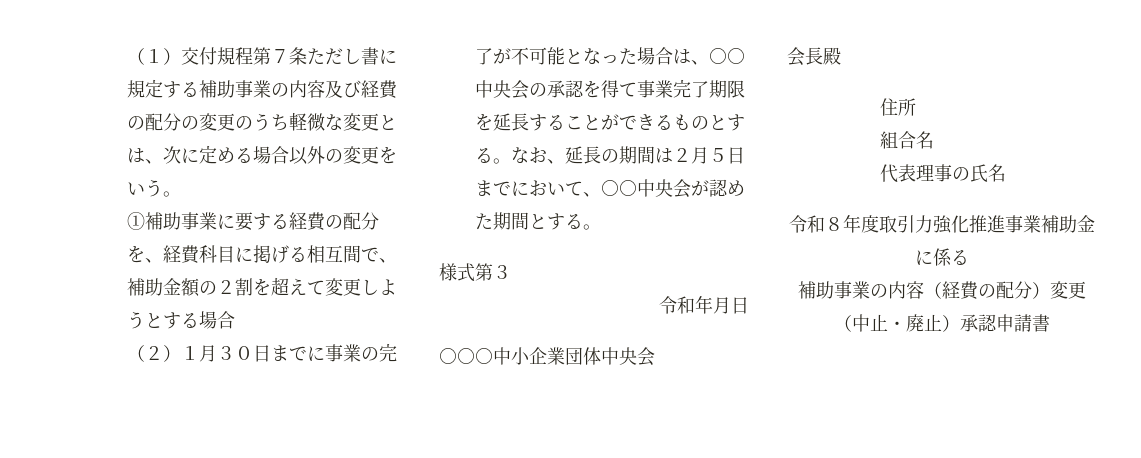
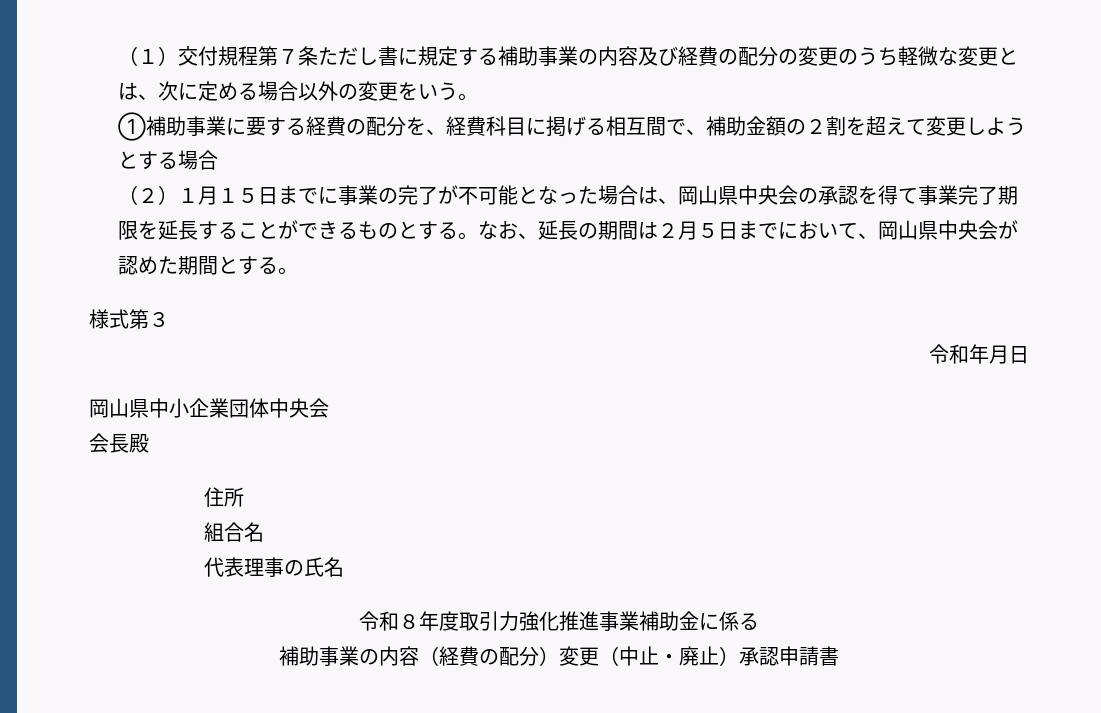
[216,346,253,360] ３０ -> [217,188,258,203] １５
[708,48,745,64] ○○ -> [677,185,738,205] 岡山県
[600,180,637,196] ○○ -> [877,220,938,240] 岡山県
[439,348,493,364] ○○○ -> [89,398,149,418] 岡山県

